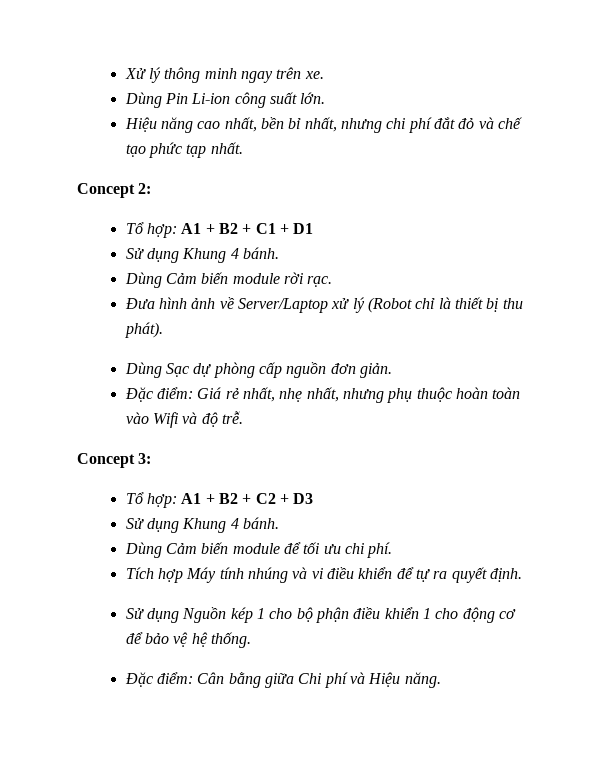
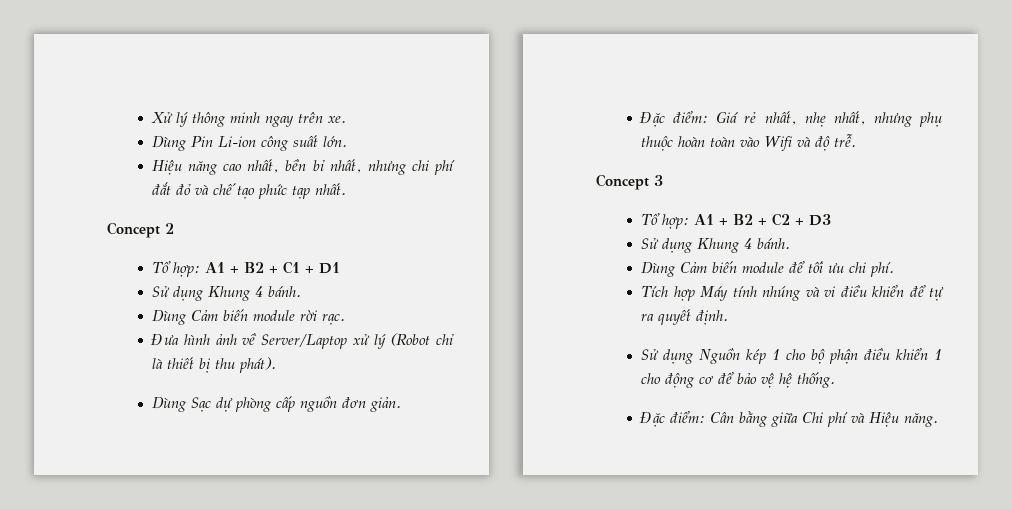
[138,183,152,194] 2: -> [165,223,174,234] 2
[138,453,152,464] 3: -> [654,175,663,186] 3

